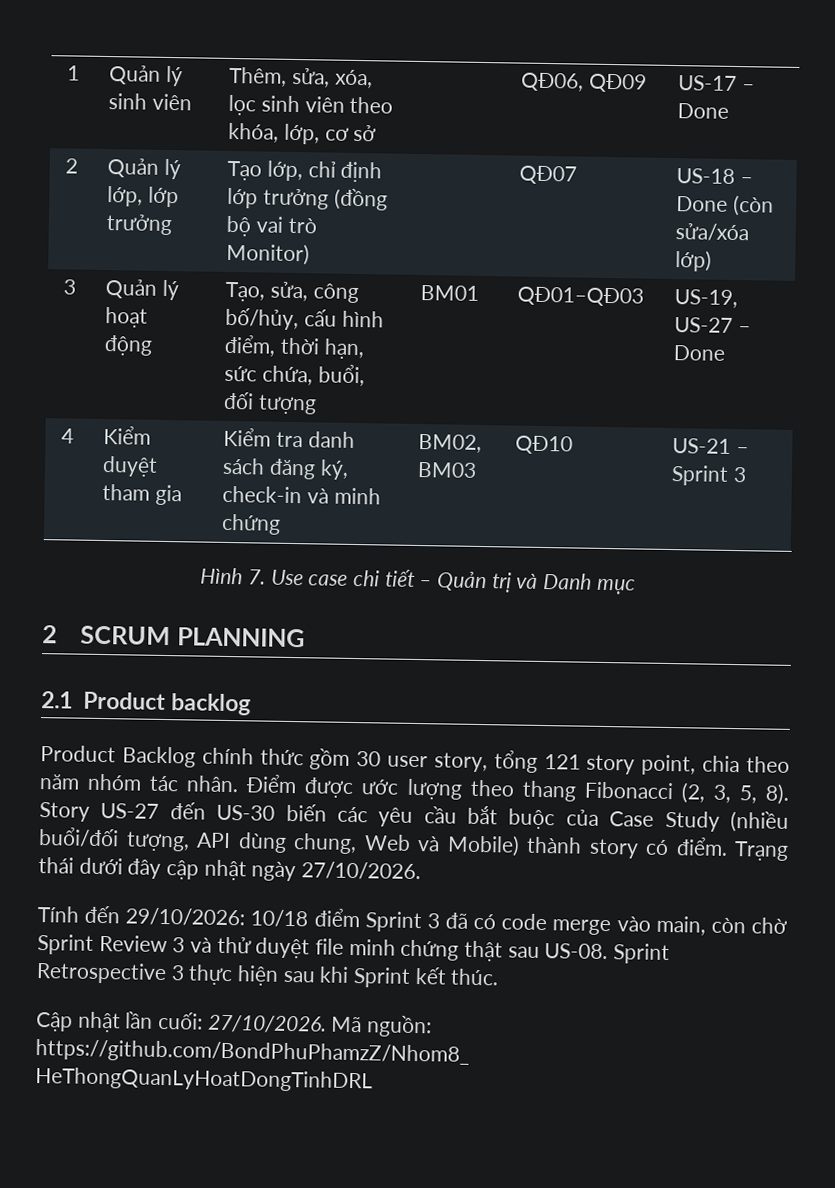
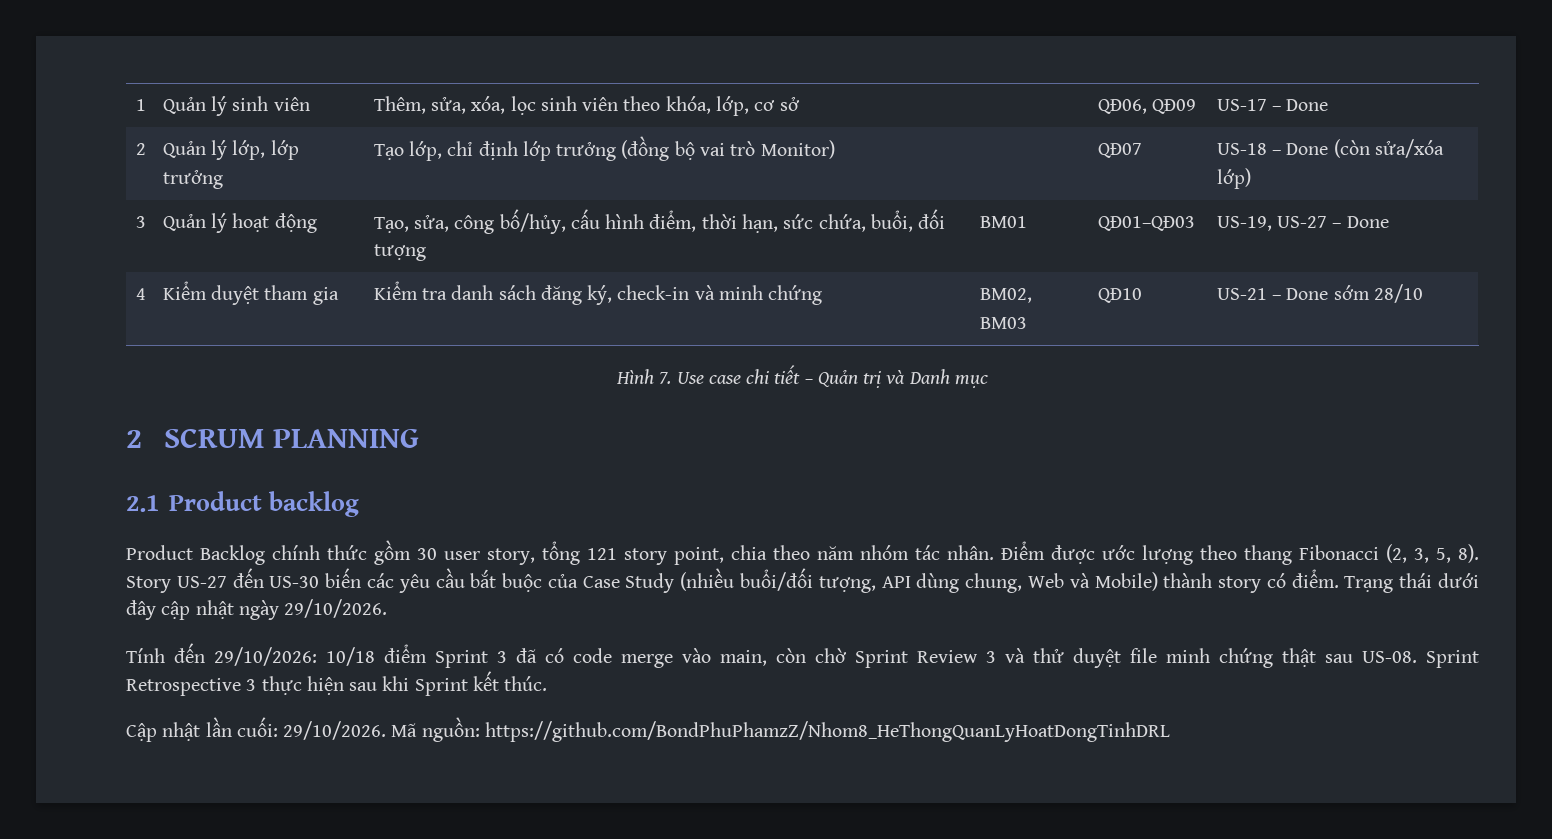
[671,465,747,486] Sprint 3 -> [1286,284,1423,303] Done sớm 28/10
[301,861,422,881] 27/10/2026. -> [284,599,388,618] 29/10/2026.
[207,1014,327,1034] 27/10/2026. -> [283,721,387,740] 29/10/2026.

